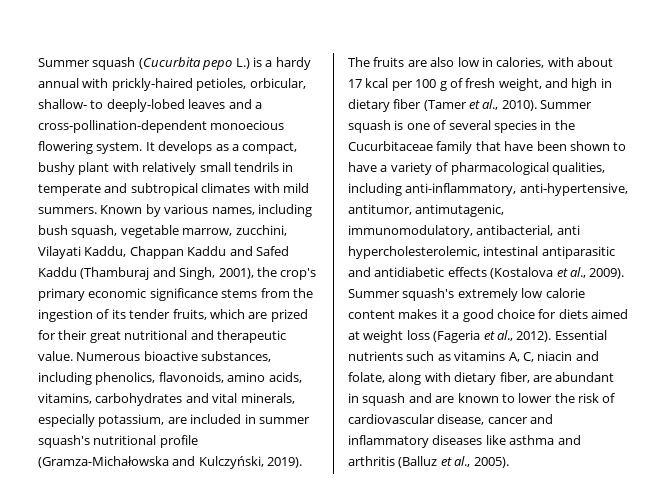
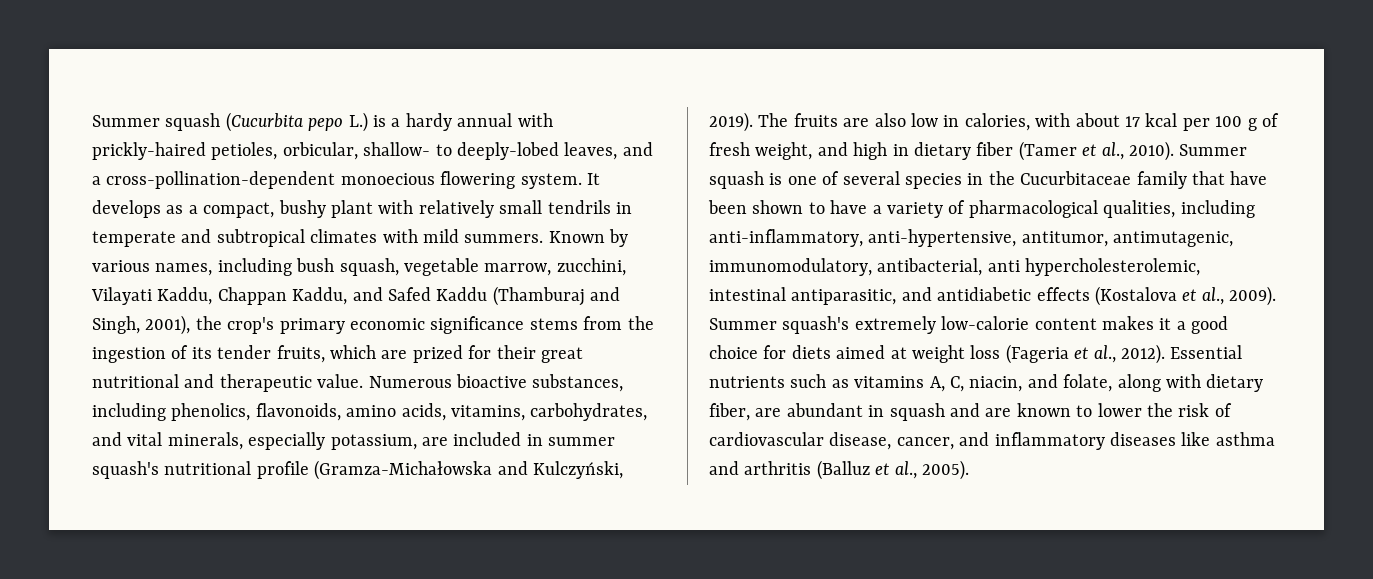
[188,99,226,109] leaves -> [564,142,618,160] leaves,
[187,246,227,256] Kaddu -> [292,287,348,305] Kaddu,
[95,393,183,406] carbohydrates -> [530,403,648,421] carbohydrates,
[541,246,615,259] antiparasitic -> [791,289,897,305] antiparasitic,
[521,288,585,298] low calorie -> [941,316,1030,330] low-calorie
[537,351,573,361] niacin -> [969,376,1023,392] niacin,
[487,417,528,424] cancer -> [896,437,954,450] cancer,

